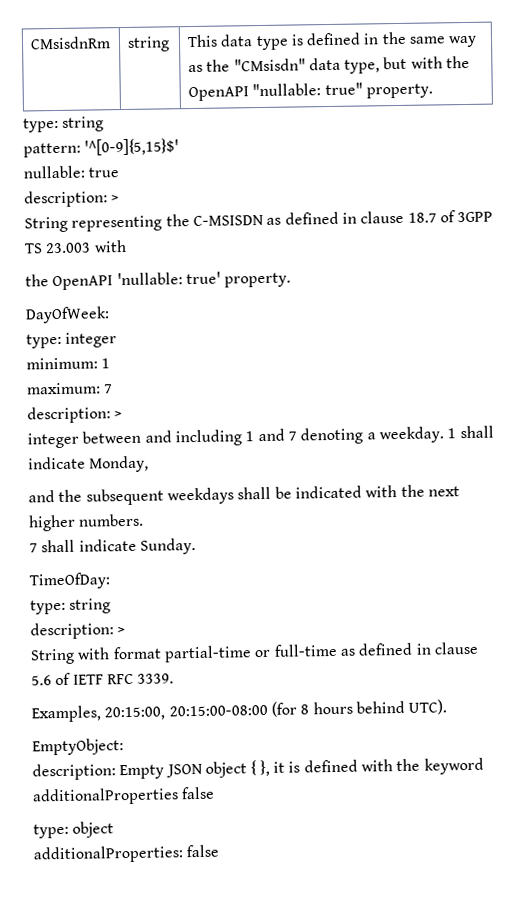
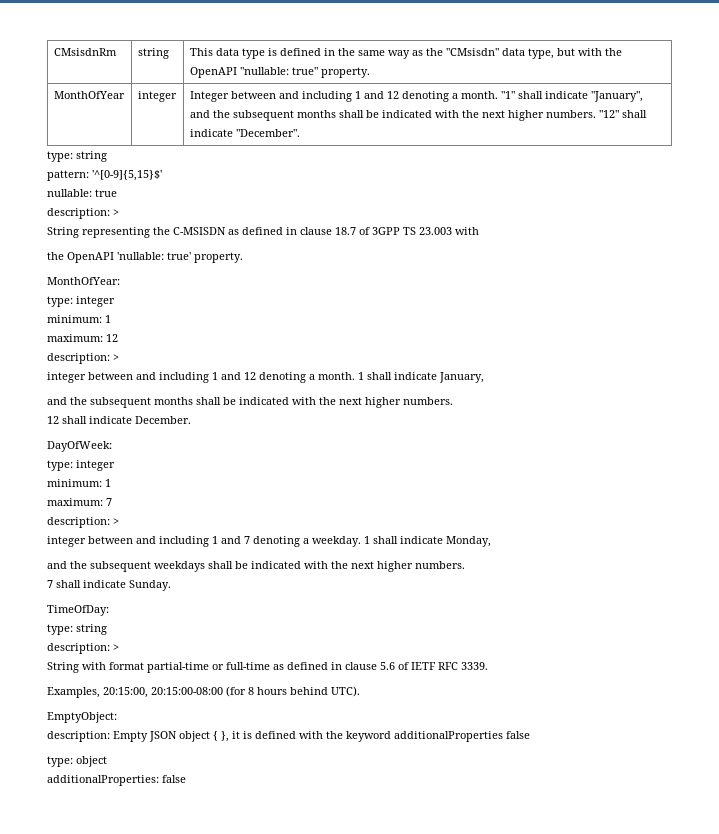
(433, 91) none -> [53,91,125,99] [137,91,177,102] [189,91,643,102] [189,110,647,121] [189,129,300,137] // MonthOfYear | integer | Integer between and including 1 and 12 denoting a month. "1" shall indicate "January", and the subsequent months shall be indicated with the next higher numbers. "12" shall indicate "December".
(292, 280) none -> [47,277,120,285] [47,296,115,307] [47,315,111,323] [47,334,118,342] [47,353,119,364] [47,372,484,383] [47,397,453,408] [47,416,191,424] // MonthOfYear: // type: integer // minimum: 1 // maximum: 12 // description: > // integer between and including 1 and 12 denoting a month. 1 shall indicate January, // and the subsequent months shall be indicated with the next higher numbers. // 12 shall indicate December.

